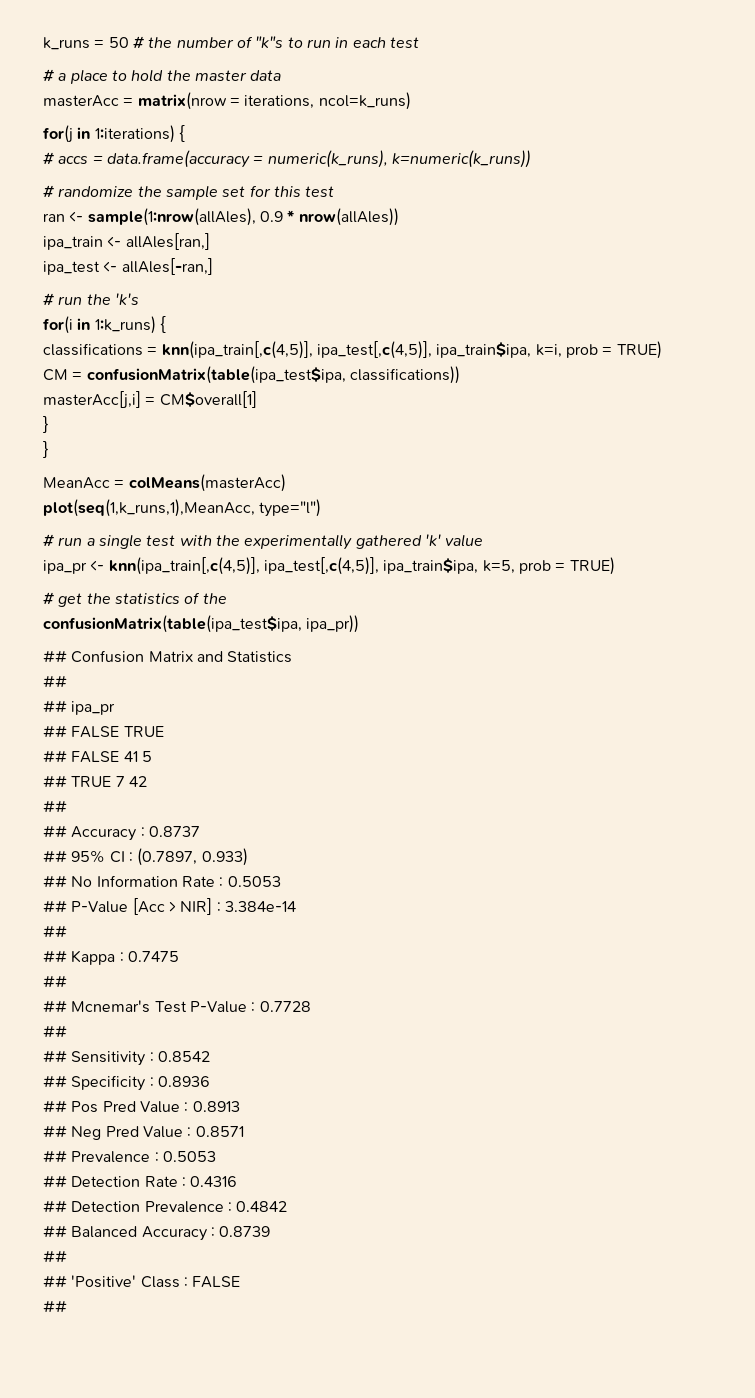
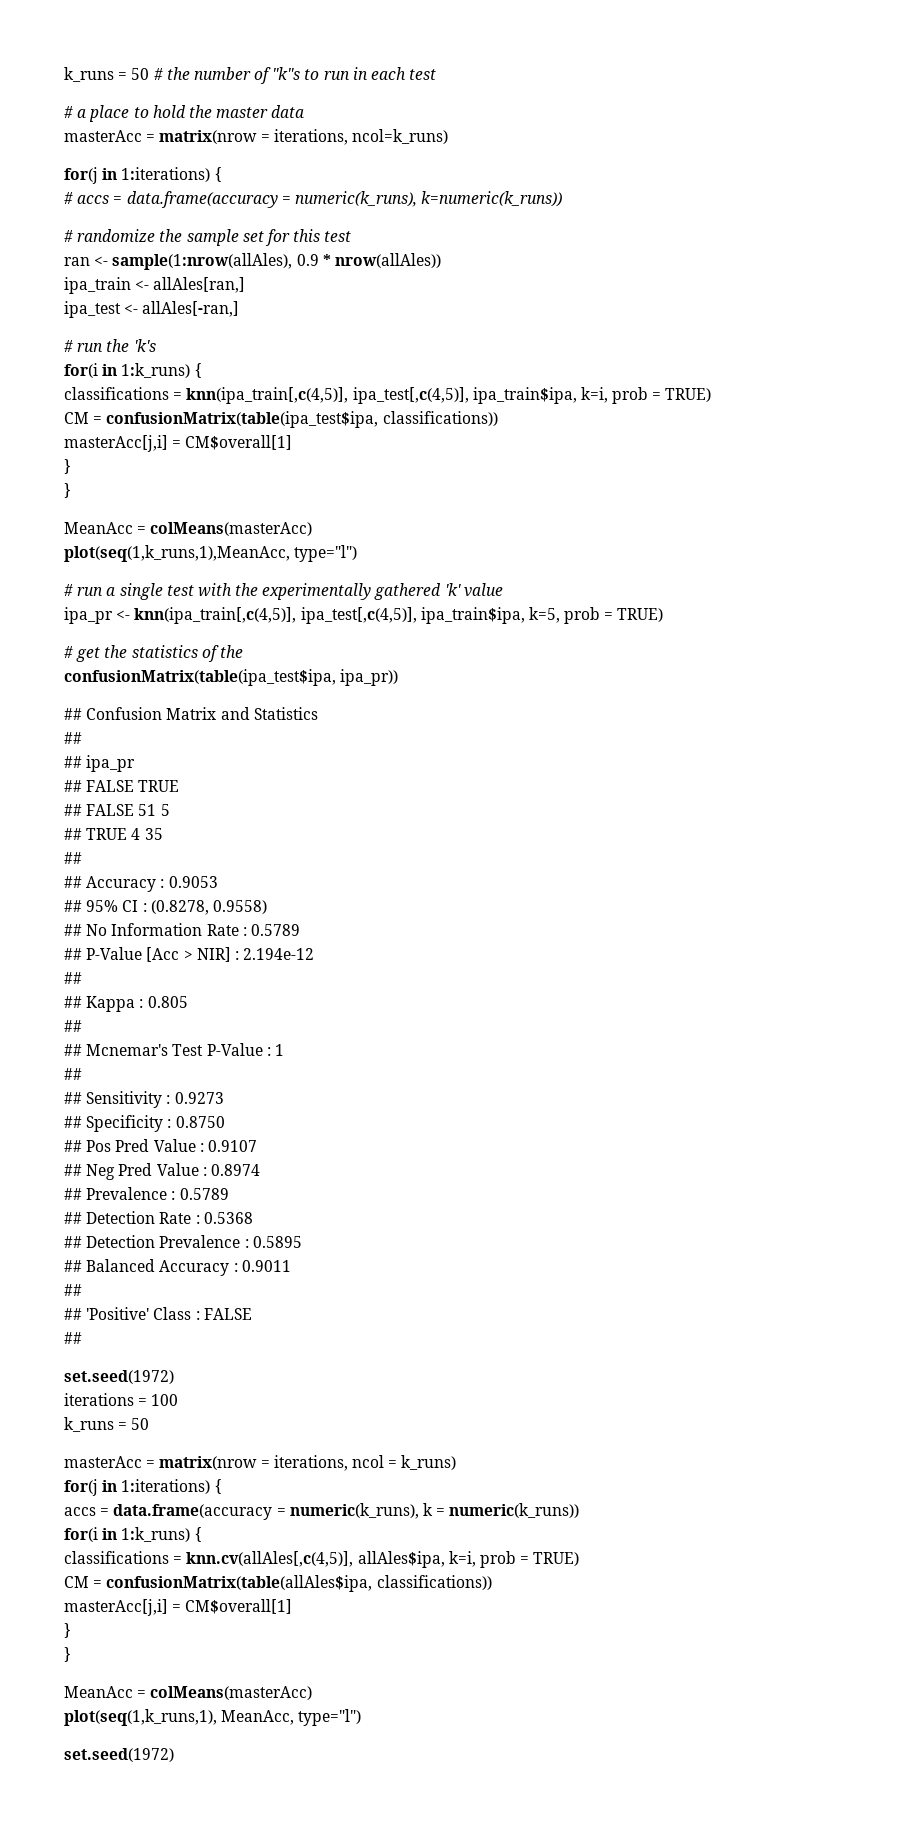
[123,751,138,762] 41 -> [138,804,157,816] 51
[115,776,147,787] 7 42 -> [131,828,163,840] 4 35
[148,826,200,837] 0.8737 -> [168,876,218,888] 0.9053
[137,848,248,866] (0.7897, 0.933) -> [150,900,267,915] (0.8278, 0.9558)
[227,876,281,887] 0.5053 -> [250,924,300,936] 0.5789
[224,901,296,912] 3.384e-14 -> [243,948,315,960] 2.194e-12
[127,951,179,962] 0.7475 -> [147,996,188,1008] 0.805
[259,1001,311,1012] 0.7728 -> [274,1044,284,1056] 1
[157,1051,210,1062] 0.8542 -> [174,1092,224,1104] 0.9273
[157,1076,210,1087] 0.8936 -> [175,1116,225,1128] 0.8750
[192,1101,240,1112] 0.8913 -> [207,1140,257,1152] 0.9107
[195,1126,244,1137] 0.8571 -> [210,1164,260,1176] 0.8974
[162,1151,216,1162] 0.5053 -> [179,1188,229,1200] 0.5789
[190,1176,238,1187] 0.4316 -> [203,1212,253,1224] 0.5368
[236,1201,288,1212] 0.4842 -> [252,1236,302,1248] 0.5895
[219,1226,271,1237] 0.8739 -> [241,1260,291,1272] 0.9011
(67, 1306) none -> [64,1370,174,1384] [64,1393,179,1406] [64,1417,150,1432] [64,1455,457,1471] [64,1479,222,1496] [64,1503,580,1520] [64,1527,202,1542] [64,1551,580,1568] [64,1575,492,1592] [64,1599,293,1616] [64,1623,71,1638] [64,1647,71,1662] [64,1686,313,1700] [64,1709,362,1726] [64,1748,174,1762] // set.seed(1972) // iterations = 100 // k_runs = 50 // masterAcc = matrix(nrow = iterations, ncol = k_runs) // for(j in 1:iterations) { // accs = data.frame(accuracy = numeric(k_runs), k = numeric(k_runs)) // for(i in 1:k_runs) { // classifications = knn.cv(allAles[,c(4,5)], allAles$ipa, k=i, prob = TRUE) // CM = confusionMatrix(table(allAles$ipa, classifications)) // masterAcc[j,i] = CM$overall[1] // } // } // MeanAcc = colMeans(masterAcc) // plot(seq(1,k_runs,1), MeanAcc, type="l") // set.seed(1972)

